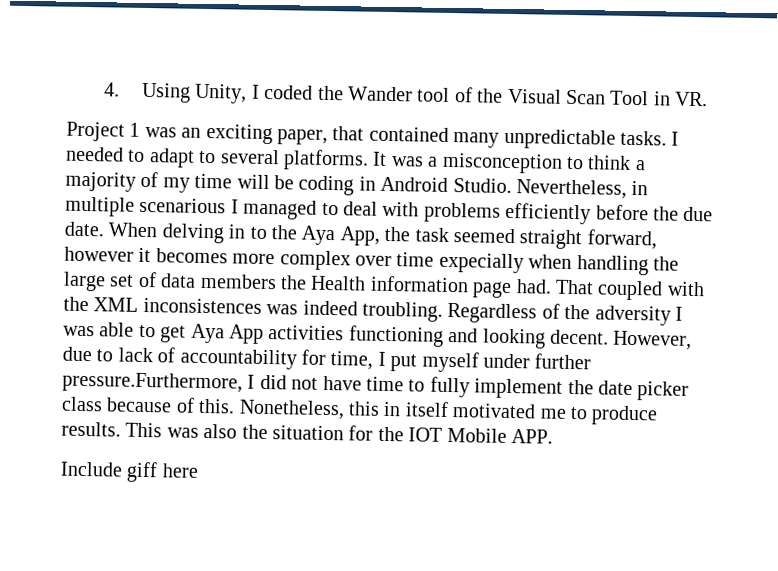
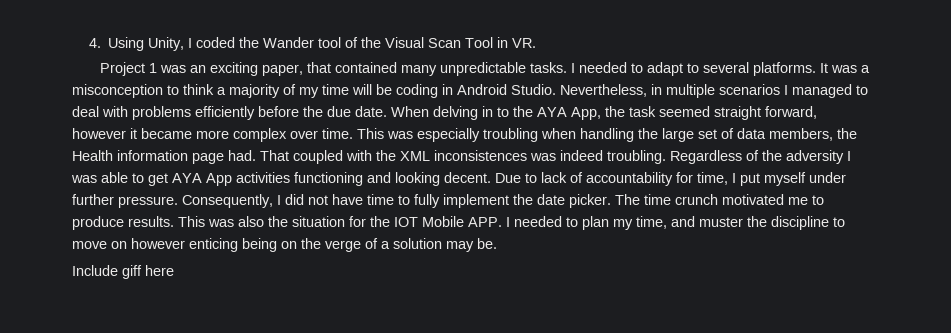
[139,197,227,214] scenarious -> [719,84,780,95] scenarios
[301,225,336,246] Aya -> [537,107,567,117] AYA
[155,248,228,264] becomes -> [141,128,192,139] became
[396,252,524,274] time expecially -> [322,128,538,142] time. This was especially troubling
[199,273,277,290] members -> [769,128,833,141] members,
[190,323,225,344] Aya -> [172,173,202,183] AYA
[612,330,693,350] [62,346,92,362] However, due -> [495,173,521,183] Due
[62,371,243,394] pressure.Furthermore, -> [118,194,273,208] pressure. Consequently,
[637,381,690,401] [61,396,449,420] picker class because of this. Nonetheless, this in itself -> [569,194,718,208] picker. The time crunch
(553, 436) none -> [506,216,845,230] [72,238,497,252] I needed to plan my time, and muster the discipline to move on however enticing being on the verge of a solution may be.

